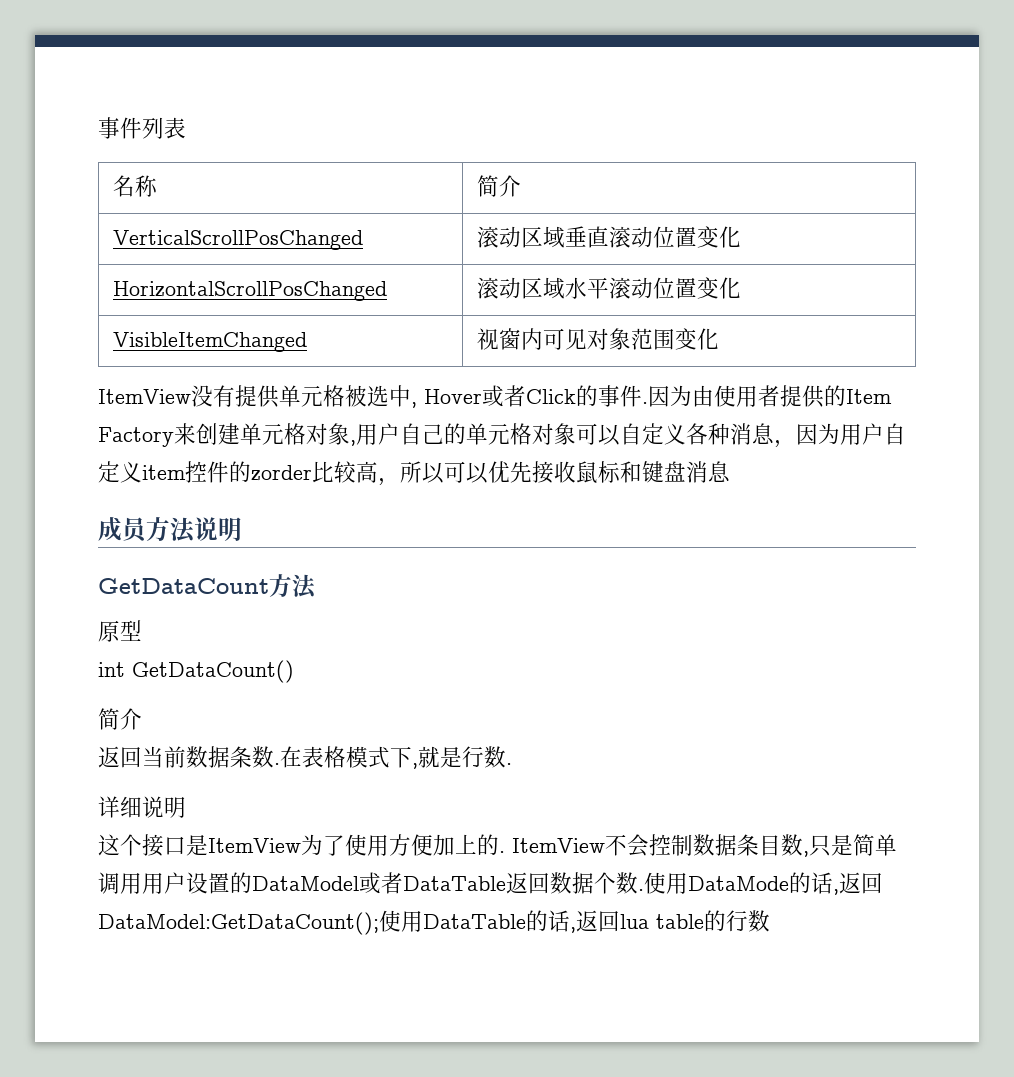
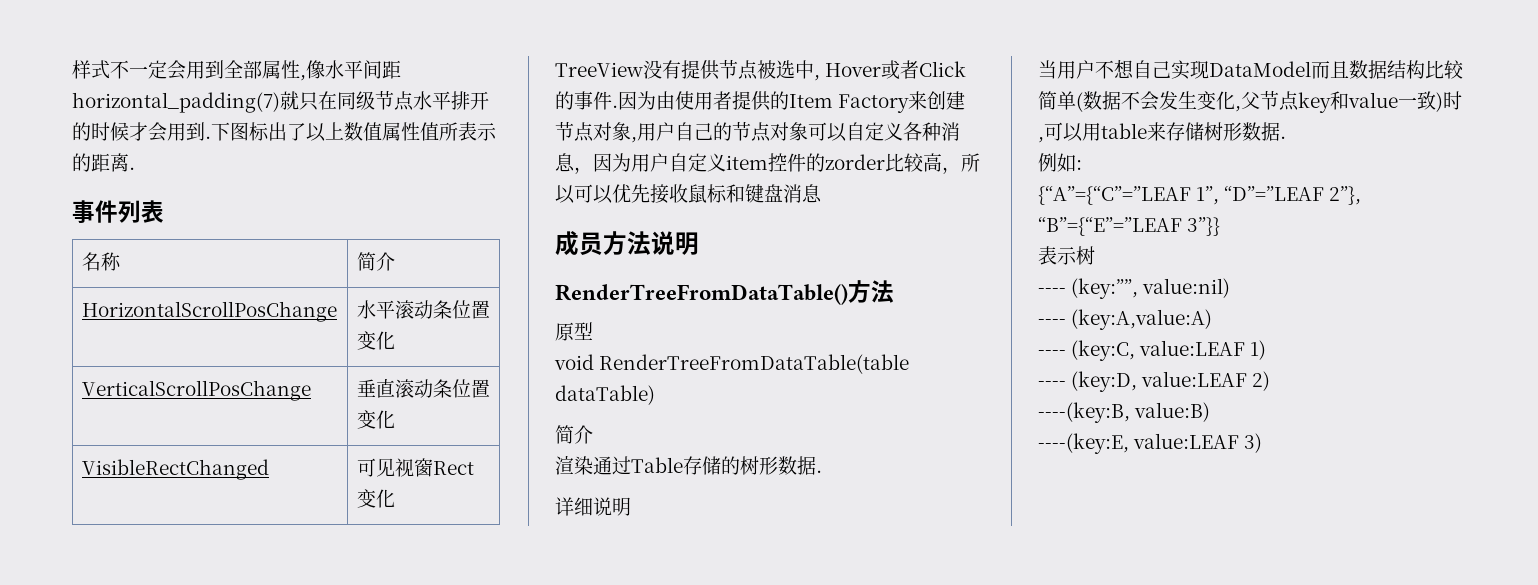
[98,117,186,139] [112,175,158,197] [476,175,521,197] [112,230,363,250] [476,226,741,248] [112,281,387,301] [476,277,741,299] [112,332,307,352] [476,328,719,350] [98,389,191,404] 事件列表 // 名称 | 简介 // VerticalScrollPosChanged | 滚动区域垂直滚动位置变化 // HorizontalScrollPosChanged | 滚动区域水平滚动位置变化 // VisibleItemChanged | 视窗内可见对象范围变化 // ItemView -> [72,60,401,81] [72,90,489,113] [72,122,497,142] [72,153,135,172] [72,200,164,223] [81,252,121,271] [356,252,395,271] [81,301,337,322] [356,300,490,319] [356,331,395,350] [81,380,311,401] [356,379,490,398] [356,410,395,429] [81,459,269,480] [356,458,474,477] [356,489,395,508] [555,62,643,77] 样式不一定会用到全部属性,像水平间距horizontal_padding(7)就只在同级节点水平排开的时候才会用到.下图标出了以上数值属性值所表示的距离. // 事件列表 // 名称 | 简介 // HorizontalScrollPosChange | 水平滚动条位置变化 // VerticalScrollPosChange | 垂直滚动条位置变化 // VisibleRectChanged | 可见视窗Rect变化 // TreeView
[279,385,345,407] 单元格 -> [719,59,758,80] 节点
[240,423,306,445] 单元格 -> [555,121,594,142] 节点
[466,423,532,445] 单元格 -> [732,121,771,142] 节点
[98,578,269,594] GetDataCount -> [555,284,848,305] RenderTreeFromDataTable()
[98,660,294,683] [98,708,142,730] [98,746,512,769] [98,796,186,818] [98,834,897,857] [98,872,883,895] [98,910,770,935] int GetDataCount() // 简介 // 返回当前数据条数.在表格模式下,就是行数. // 详细说明 // 这个接口是ItemView为了使用方便加上的. ItemView不会控制数据条目数,只是简单调用用户设置的DataModel或者DataTable返回数据个数.使用DataMode的话,返回DataModel:GetDataCount();使用DataTable的话,返回lua table的行数 -> [554,354,910,374] [555,385,655,405] [555,425,593,444] [555,455,822,475] [555,497,631,516] [1038,59,1464,80] [1038,90,1462,113] [1038,122,1286,143] [1038,153,1082,172] [1038,186,1362,205] [1038,217,1221,236] [1038,246,1095,265] [1038,278,1231,299] [1038,309,1213,330] [1038,340,1267,361] [1038,371,1271,392] [1038,402,1211,423] [1038,433,1263,454] void RenderTreeFromDataTable(table dataTable) // 简介 // 渲染通过Table存储的树形数据. // 详细说明 // 当用户不想自己实现DataModel而且数据结构比较简单(数据不会发生变化,父节点key和value一致)时,可以用table来存储树形数据. // 例如: // {“A”={“C”=”LEAF 1”, “D”=”LEAF 2”}, “B”={“E”=”LEAF 3”}} // 表示树 // ---- (key:””, value:nil) // ---- (key:A,value:A) // ---- (key:C, value:LEAF 1) // ---- (key:D, value:LEAF 2) // ----(key:B, value:B) // ----(key:E, value:LEAF 3)

